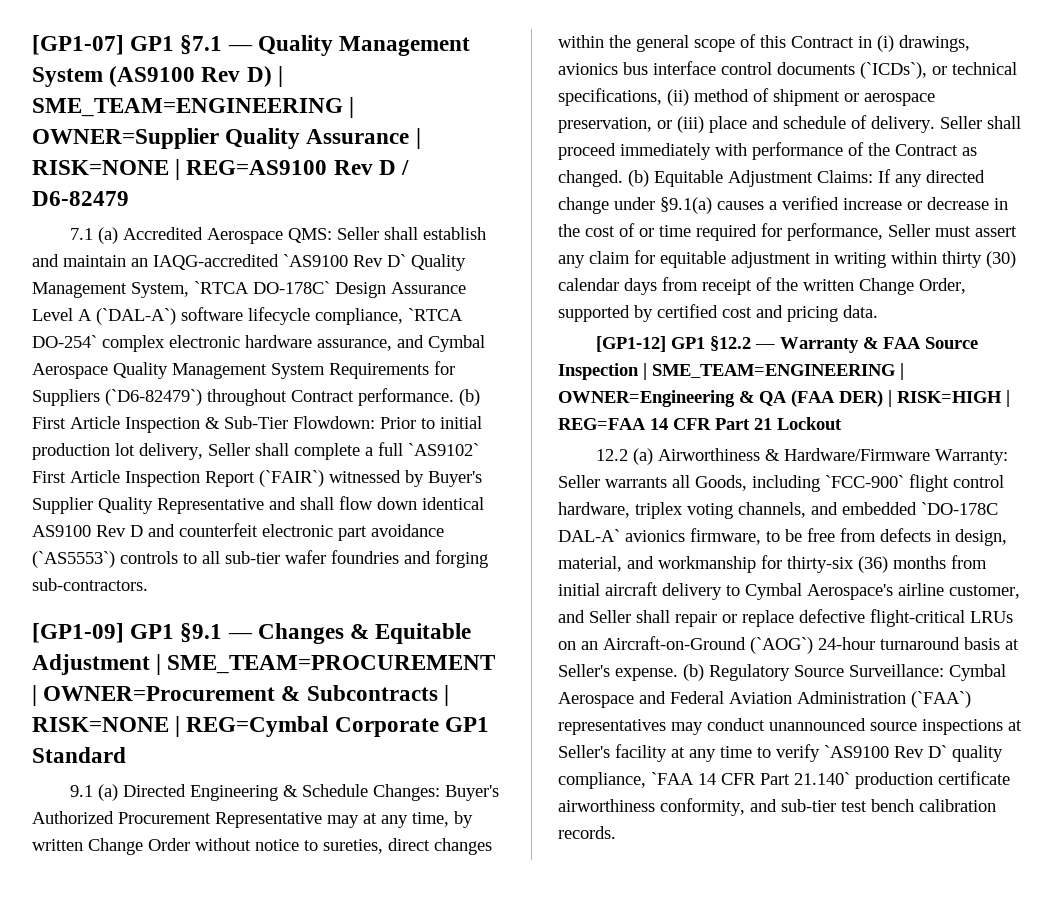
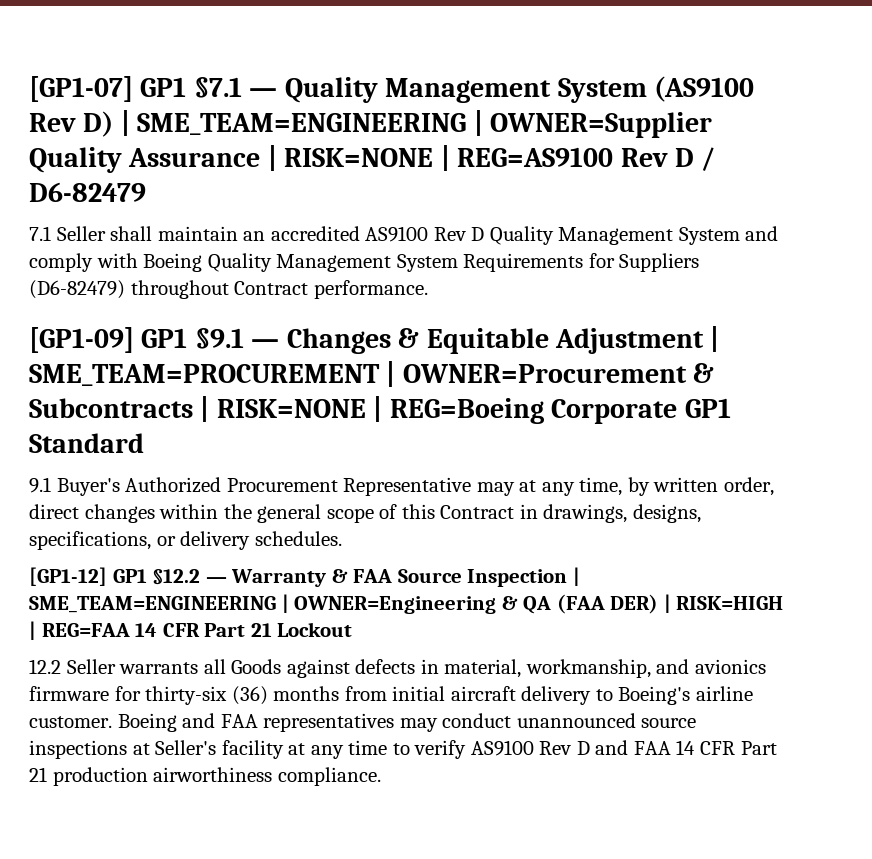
[97,227,486,244] [32,254,466,271] [32,281,466,298] [32,307,463,325] [32,335,485,352] [32,363,108,379] (a) Accredited Aerospace QMS: Seller shall establish and maintain an IAQG-accredited `AS9100 Rev D` Quality Management System, `RTCA DO-178C` Design Assurance Level A (`DAL-A`) software lifecycle compliance, `RTCA DO-254` complex electronic hardware assurance, and Cymbal Aerospace -> [56,226,779,245] [29,253,203,272] Seller shall maintain an accredited AS9100 Rev D Quality Management System and comply with Boeing
[105,389,202,406] (`D6-82479`) -> [29,280,125,299] (D6-82479)
[459,389,480,406] [32,416,482,433] [32,442,479,460] [32,470,482,487] [32,496,484,514] [32,523,444,541] [32,550,488,568] [32,578,148,591] (b) First Article Inspection & Sub-Tier Flowdown: Prior to initial production lot delivery, Seller shall complete a full `AS9102` First Article Inspection Report (`FAIR`) witnessed by Buyer's Supplier Quality Representative and shall flow down identical AS9100 Rev D and counterfeit electronic part avoidance (`AS5553`) controls to all sub-tier wafer foundries and forging sub-contractors. -> (428, 289) none
[186,716,329,737] REG=Cymbal -> [389,398,544,424] REG=Boeing
[97,784,440,801] (a) Directed Engineering & Schedule Changes: -> (51, 485) none
[88,838,383,855] Change Order without notice to sureties, -> [723,477,774,496] order,
[877,35,970,52] [558,61,1017,79] [558,88,935,106] [558,115,1021,133] [558,142,977,160] [558,169,985,187] [558,196,1008,214] [558,223,1017,241] [558,250,1016,268] [558,277,966,295] [558,304,878,322] (i) drawings, avionics bus interface control documents (`ICDs`), or technical specifications, (ii) method of shipment or aerospace preservation, or (iii) place and schedule of delivery. Seller shall proceed immediately with performance of the Contract as changed. (b) Equitable Adjustment Claims: If any directed change under §9.1(a) causes a verified increase or decrease in the cost of or time required for performance, Seller must assert any claim for equitable adjustment in writing within thirty (30) calendar days from receipt of the written Change Order, supported by certified cost and pricing data. -> [543,504,701,523] [29,531,342,550] drawings, designs, specifications, or delivery schedules.
[632,448,1008,465] [558,474,1004,492] [558,502,998,519] [558,528,1007,546] [558,556,756,573] (a) Airworthiness & Hardware/Firmware Warranty: Seller warrants all Goods, including `FCC-900` flight control hardware, triplex voting channels, and embedded `DO-178C DAL-A` avionics firmware, to be free from defects in design, material, and workmanship -> [66,659,766,678] [29,686,109,701] Seller warrants all Goods against defects in material, workmanship, and avionics firmware
[745,583,1020,600] [558,609,1013,627] [558,636,1019,654] [558,664,1006,681] [558,691,971,708] Cymbal Aerospace's airline customer, and Seller shall repair or replace defective flight-critical LRUs on an Aircraft-on-Ground (`AOG`) 24-hour turnaround basis at Seller's expense. (b) Regulatory Source Surveillance: Cymbal Aerospace and Federal Aviation Administration (`FAA`) -> [618,686,753,705] [29,713,258,732] Boeing's airline customer. Boeing and FAA
[824,745,1003,762] [558,771,1010,789] [558,798,996,816] [558,826,616,839] `AS9100 Rev D` quality compliance, `FAA 14 CFR Part 21.140` production certificate airworthiness conformity, and sub-tier test bench calibration records. -> [470,740,777,756] [29,767,381,786] AS9100 Rev D and FAA 14 CFR Part 21 production airworthiness compliance.

